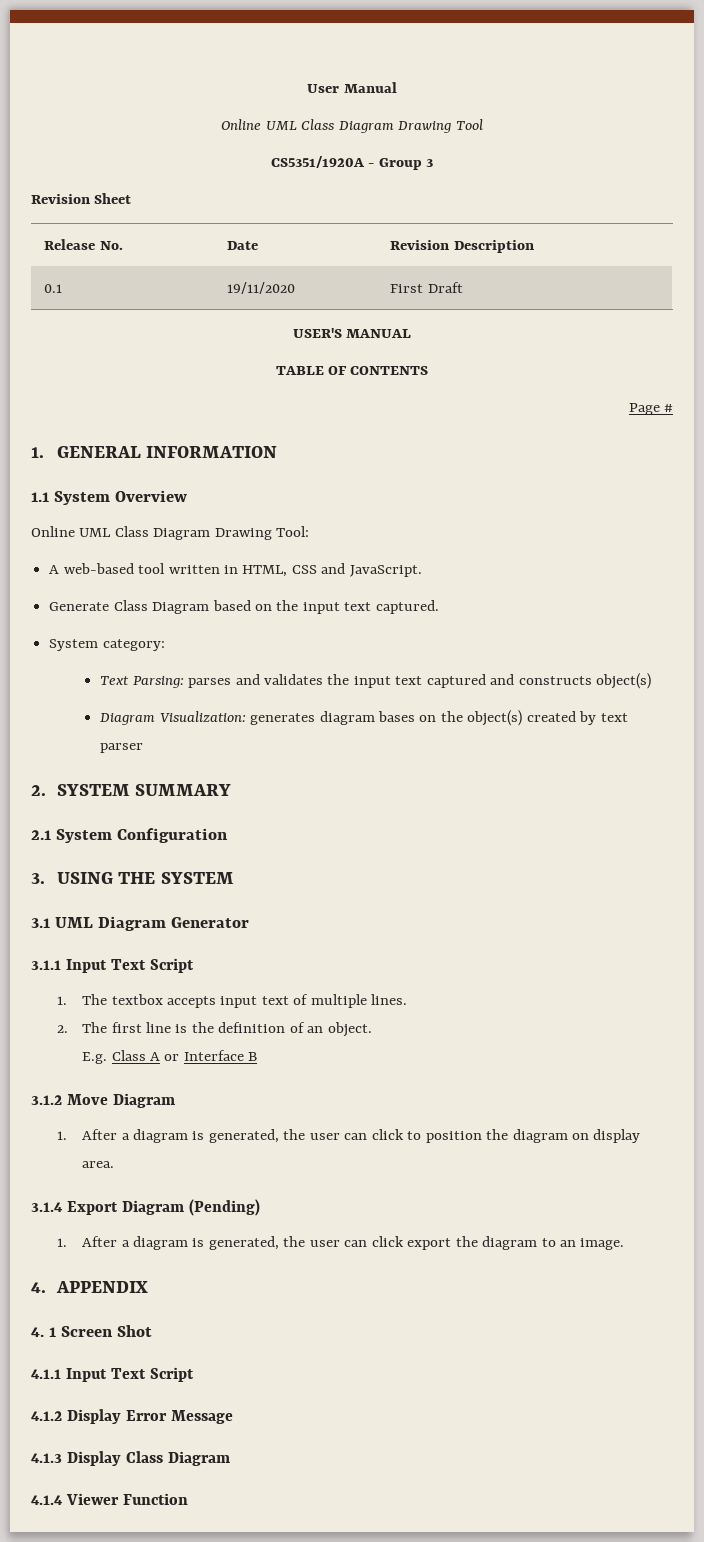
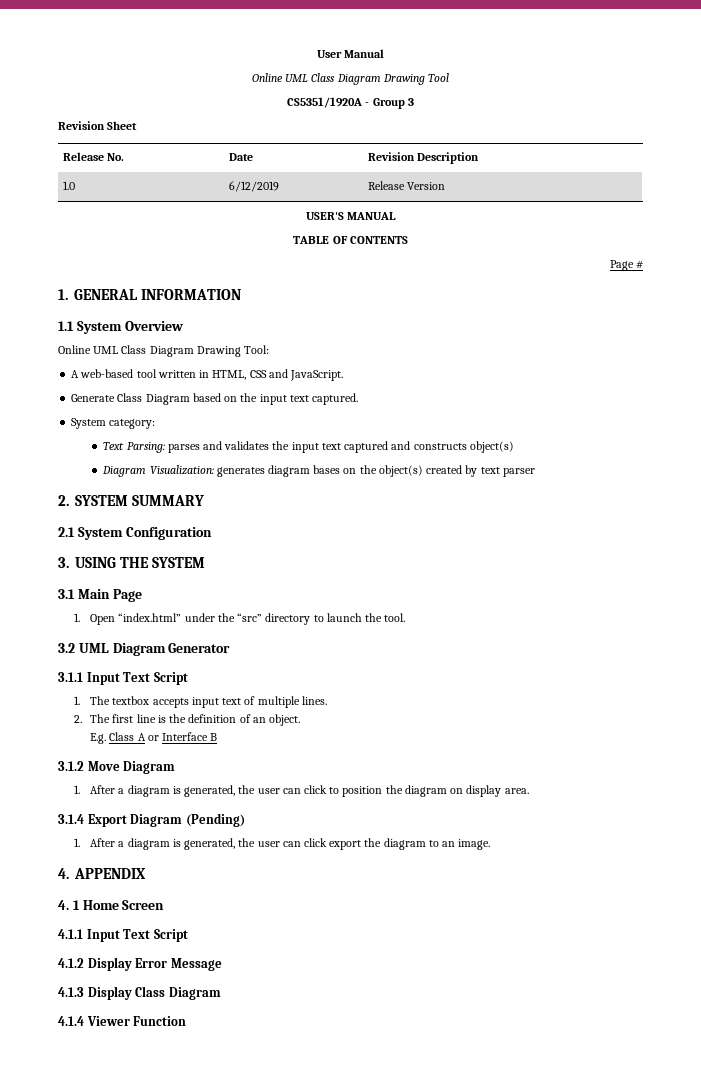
[44,284,63,293] [227,282,296,294] [390,282,463,293] 0.1 | 19/11/2020 | First Draft -> [62,181,75,190] [228,181,279,192] [367,181,446,190] 1.0 | 6/12/2019 | Release Version
(50, 923) none -> [77,589,142,602] [74,613,406,625] [58,643,75,653] Main Page // 1. Open “index.html” under the “src” directory to launch the tool. // 3.2
(57, 1332) none -> [82,900,119,910] Home
[117,1325,153,1337] Shot -> (165, 905) none

